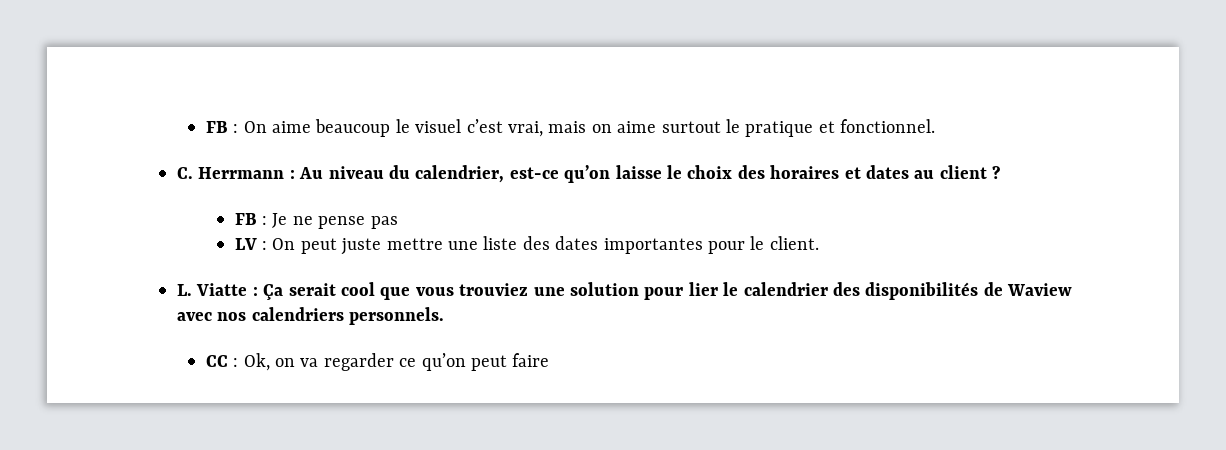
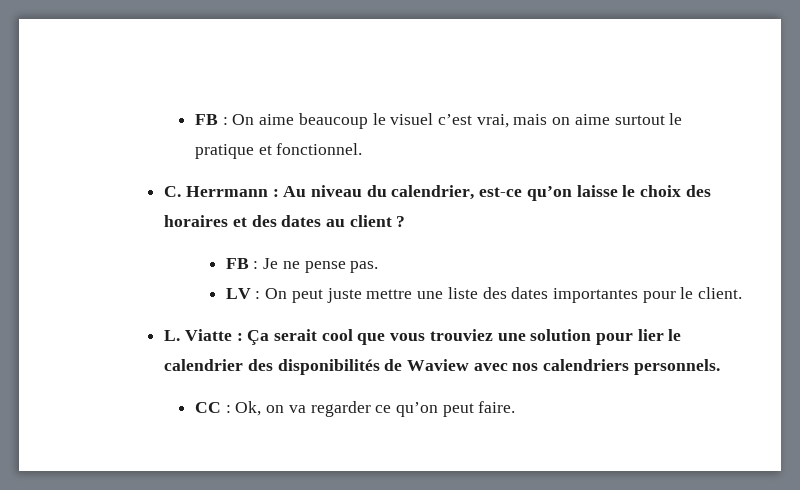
(861, 173) none -> [251,215,277,227] des
[370,216,398,229] pas -> [350,261,379,273] pas.
[512,353,550,367] faire -> [478,401,516,413] faire.

